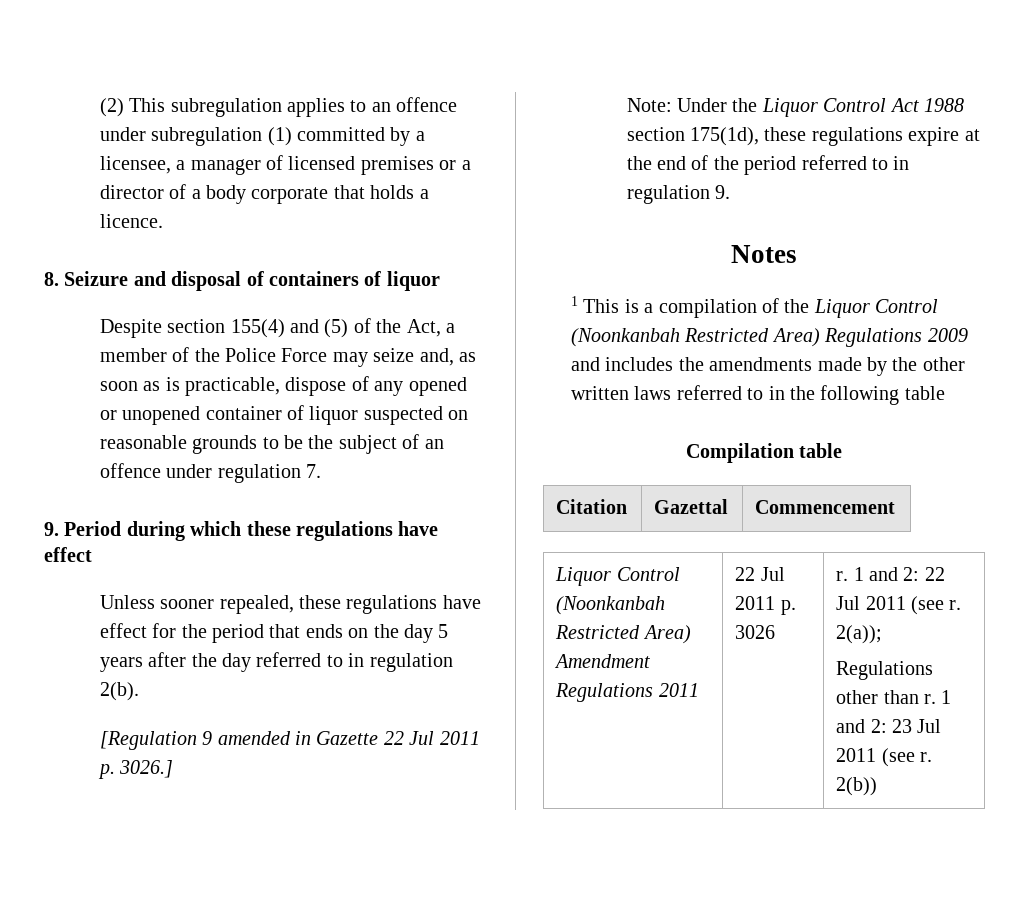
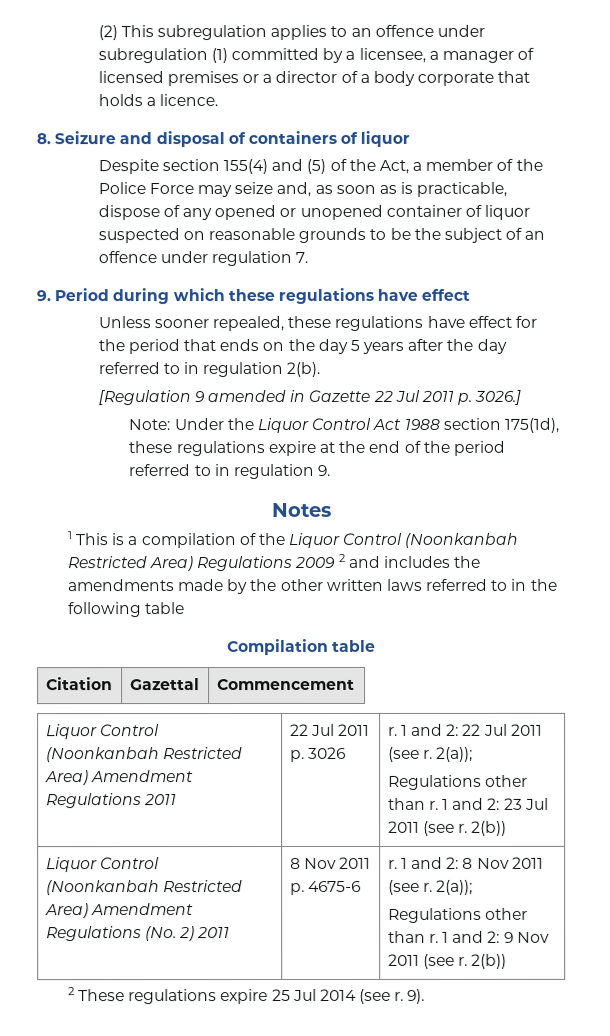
(968, 335) none -> [338,553,346,562] 2
(878, 786) none -> [45,857,160,873] [45,880,243,896] [44,903,194,919] [45,926,231,942] [289,856,372,870] [289,880,361,896] [387,856,544,869] [387,879,474,895] [387,907,528,923] [387,930,550,943] [387,953,508,969] [67,987,426,1005] // Liquor Control (Noonkanbah Restricted Area) Amendment Regulations (No. 2) 2011 | 8 Nov 2011 p. 4675-6 | r. 1 and 2: 8 Nov 2011 (see r. 2(a)); // Regulations other than r. 1 and 2: 9 Nov 2011 (see r. 2(b)) // 2 These regulations expire 25 Jul 2014 (see r. 9).

